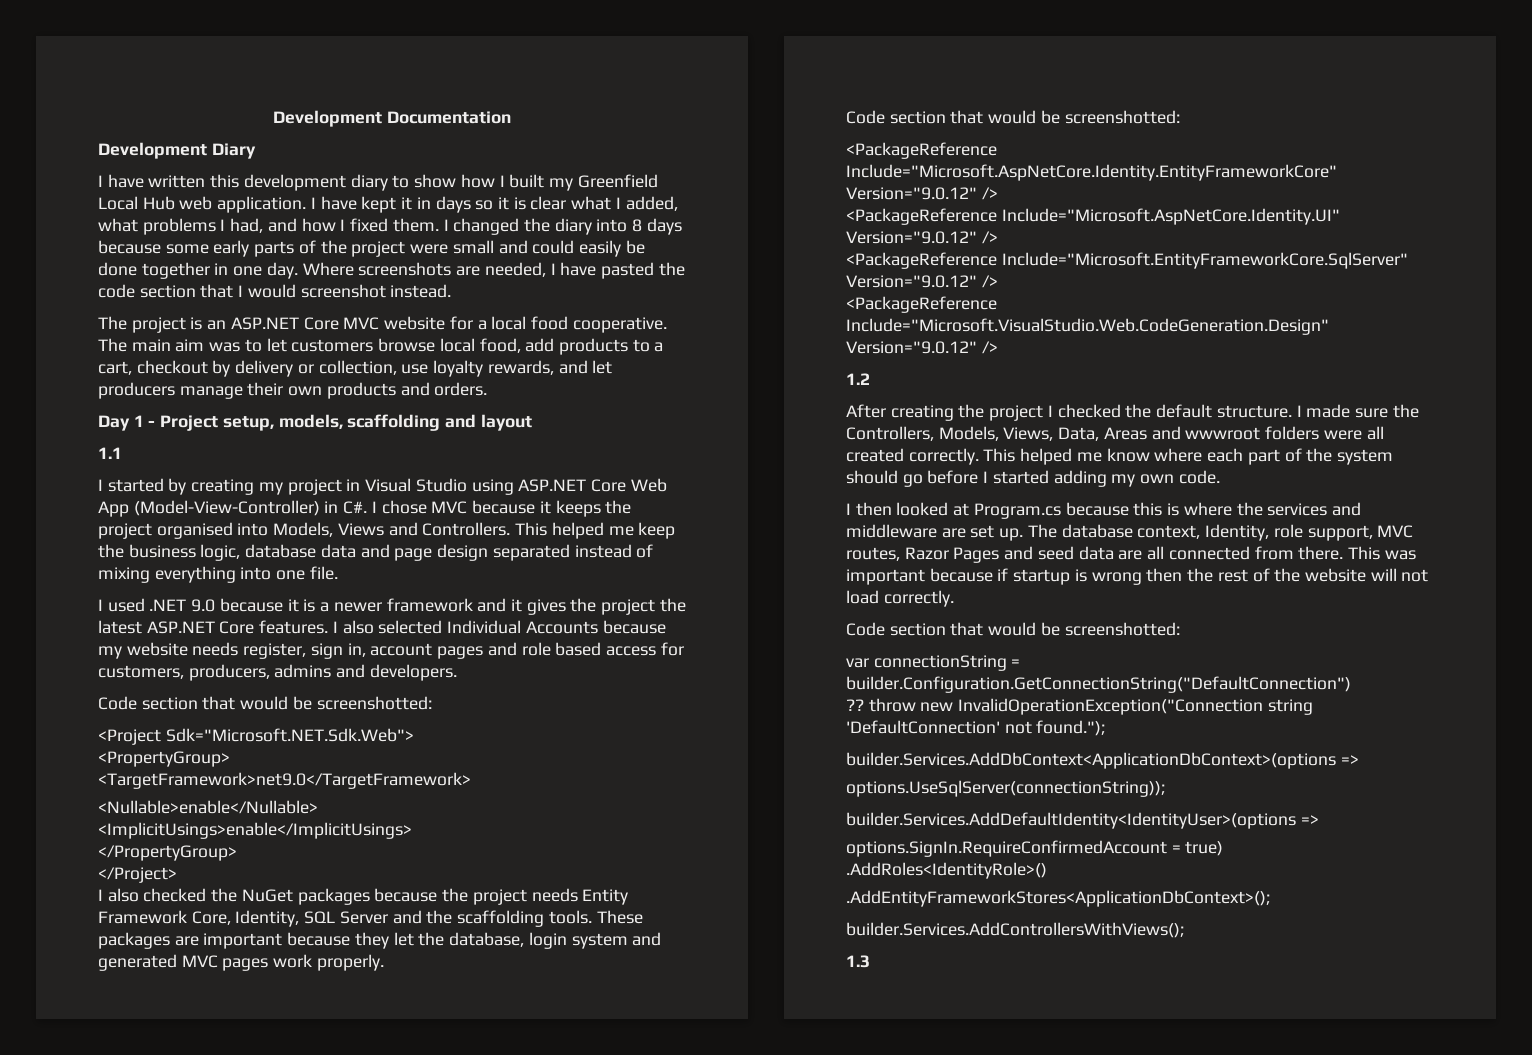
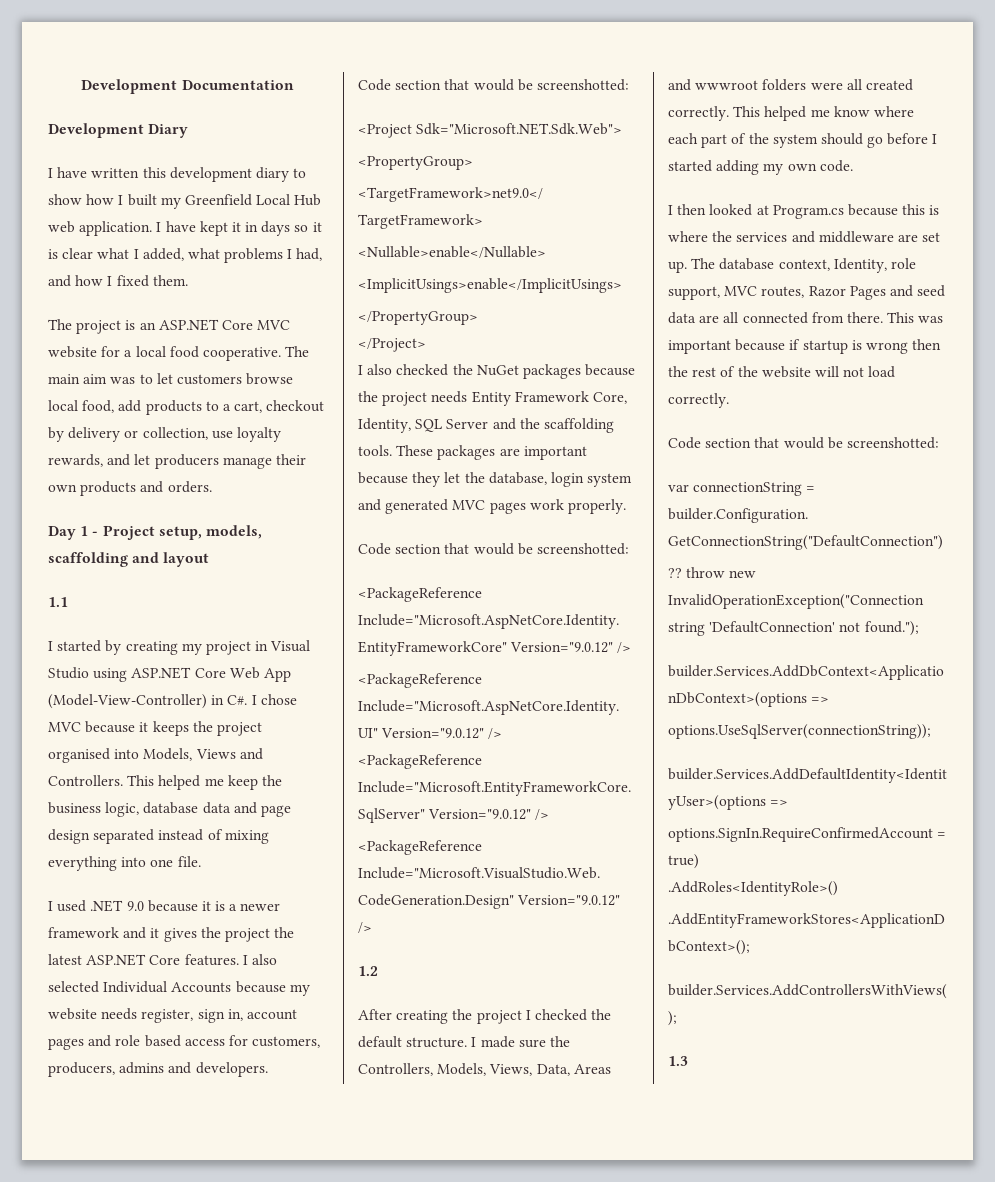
[443,218,682,235] [98,240,645,257] [98,262,685,279] [98,284,452,298] I changed the diary into 8 days because some early parts of the project were small and could easily be done together in one day. Where screenshots are needed, I have pasted the code section that I would screenshot instead. -> (188, 280) none

